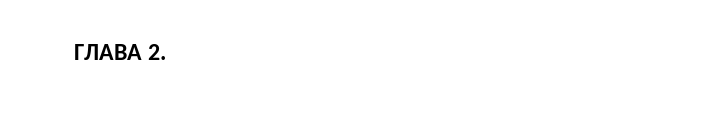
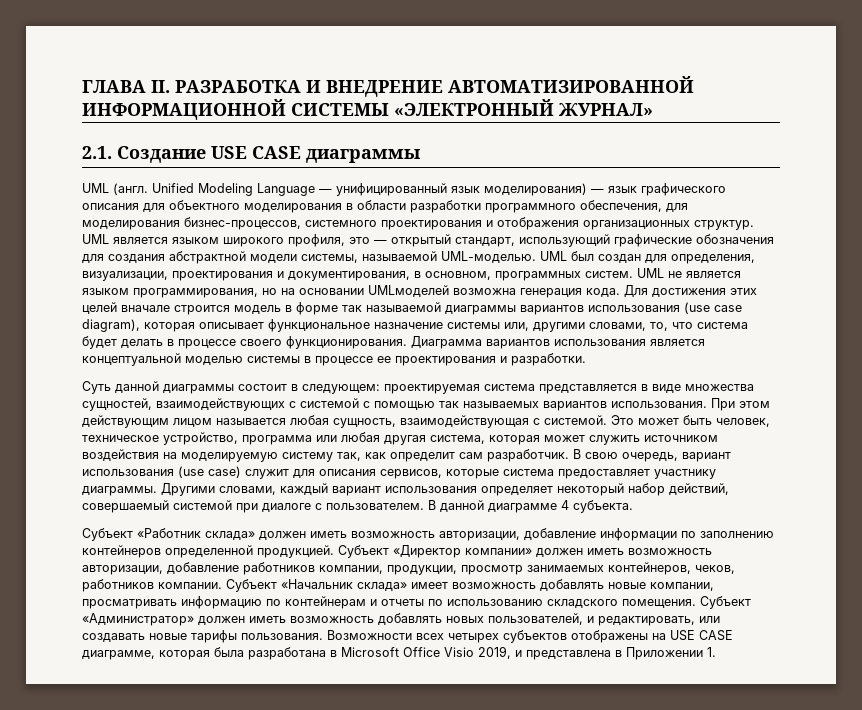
[148,44,167,60] 2. -> [151,76,694,97] [82,99,653,120] [82,146,420,163] [82,183,726,196] [82,200,688,213] [82,217,754,230] [82,234,774,247] [82,251,755,264] [82,268,741,281] [82,285,757,298] [82,302,742,315] [82,319,748,332] [82,336,705,349] [82,353,586,366] [82,381,754,394] [82,398,770,411] [82,415,770,428] [82,432,718,445] [82,449,731,462] [82,466,716,479] [82,483,729,496] [82,500,633,513] [82,528,774,541] [82,545,712,558] [82,562,735,575] [82,579,714,592] [82,596,751,609] [82,613,720,626] [82,630,733,643] [82,646,716,660] II. РАЗРАБОТКА И ВНЕДРЕНИЕ АВТОМАТИЗИРОВАННОЙ ИНФОРМАЦИОННОЙ СИСТЕМЫ «ЭЛЕКТРОННЫЙ ЖУРНАЛ» // 2.1. Создание USE CASE диаграммы // UML (англ. Unified Modeling Language — унифицированный язык моделирования) — язык графического описания для объектного моделирования в области разработки программного обеспечения, для моделирования бизнес-процессов, системного проектирования и отображения организационных структур. UML является языком широкого профиля, это — открытый стандарт, использующий графические обозначения для создания абстрактной модели системы, называемой UML-моделью. UML был создан для определения, визуализации, проектирования и документирования, в основном, программных систем. UML не является языком программирования, но на основании UMLмоделей возможна генерация кода. Для достижения этих целей вначале строится модель в форме так называемой диаграммы вариантов использования (use case diagram), которая описывает функциональное назначение системы или, другими словами, то, что система будет делать в процессе своего функционирования. Диаграмма вариантов использования является концептуальной моделью системы в процессе ее проектирования и разработки. // Суть данной диаграммы состоит в следующем: проектируемая система представляется в виде множества сущностей, взаимодействующих с системой с помощью так называемых вариантов использования. При этом действующим лицом называется любая сущность, взаимодействующая с системой. Это может быть человек, техническое устройство, программа или любая другая система, которая может служить источником воздействия на моделируемую систему так, как определит сам разработчик. В свою очередь, вариант использования (use case) служит для описания сервисов, которые система предоставляет участнику диаграммы. Другими словами, каждый вариант использования определяет некоторый набор действий, совершаемый системой при диалоге с пользователем. В данной диаграмме 4 субъекта. // Субъект «Работник склада» должен иметь возможность авторизации, добавление информации по заполнению контейнеров определенной продукцией. Субъект «Директор компании» должен иметь возможность авторизации, добавление работников компании, продукции, просмотр занимаемых контейнеров, чеков, работников компании. Субъект «Начальник склада» имеет возможность добавлять новые компании, просматривать информацию по контейнерам и отчеты по использованию складского помещения. Субъект «Администратор» должен иметь возможность добавлять новых пользователей, и редактировать, или создавать новые тарифы пользования. Возможности всех четырех субъектов отображены на USE CASE диаграмме, которая была разработана в Microsoft Office Visio 2019, и представлена в Приложении 1.

